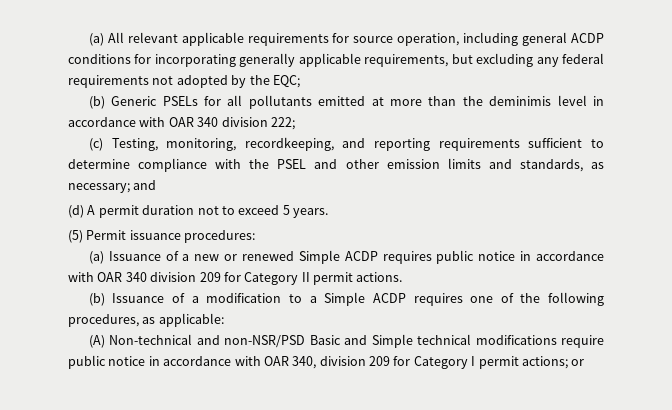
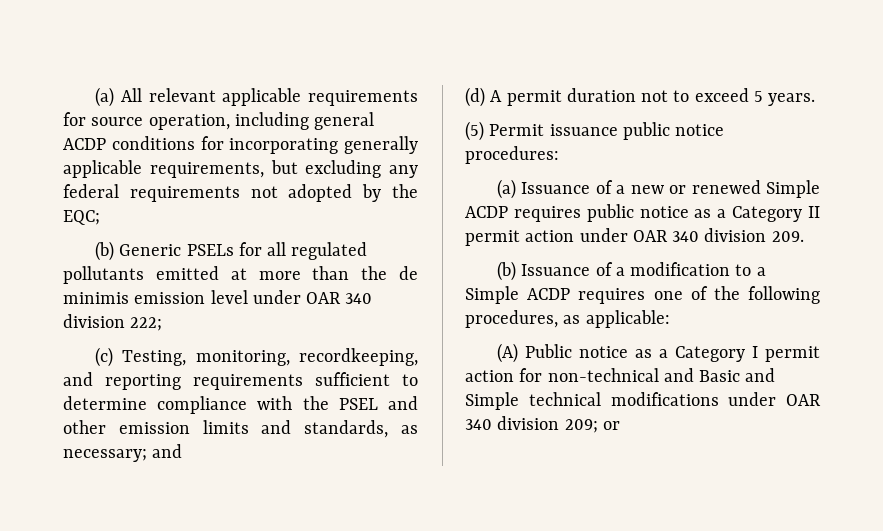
(243, 100) none -> [291,242,368,260] regulated
[489,95,604,106] [68,117,166,127] deminimis level in accordance with -> [398,266,418,280] [63,290,301,304] de minimis emission level under
(181, 235) none -> [622,122,725,140] public notice
[520,251,605,261] [68,272,403,285] in accordance with OAR 340 division 209 for Category II permit actions. -> [694,206,820,222] [465,228,804,246] as a Category II permit action under OAR 340 division 209.
[109,334,306,348] Non-technical and non-NSR/PSD -> [525,344,820,362] [465,368,694,382] Public notice as a Category I permit action for non-technical and
[561,335,604,348] [68,355,568,369] require public notice in accordance with OAR 340, division 209 for Category I permit actions; -> [728,392,821,406] [465,416,598,433] under OAR 340 division 209;

